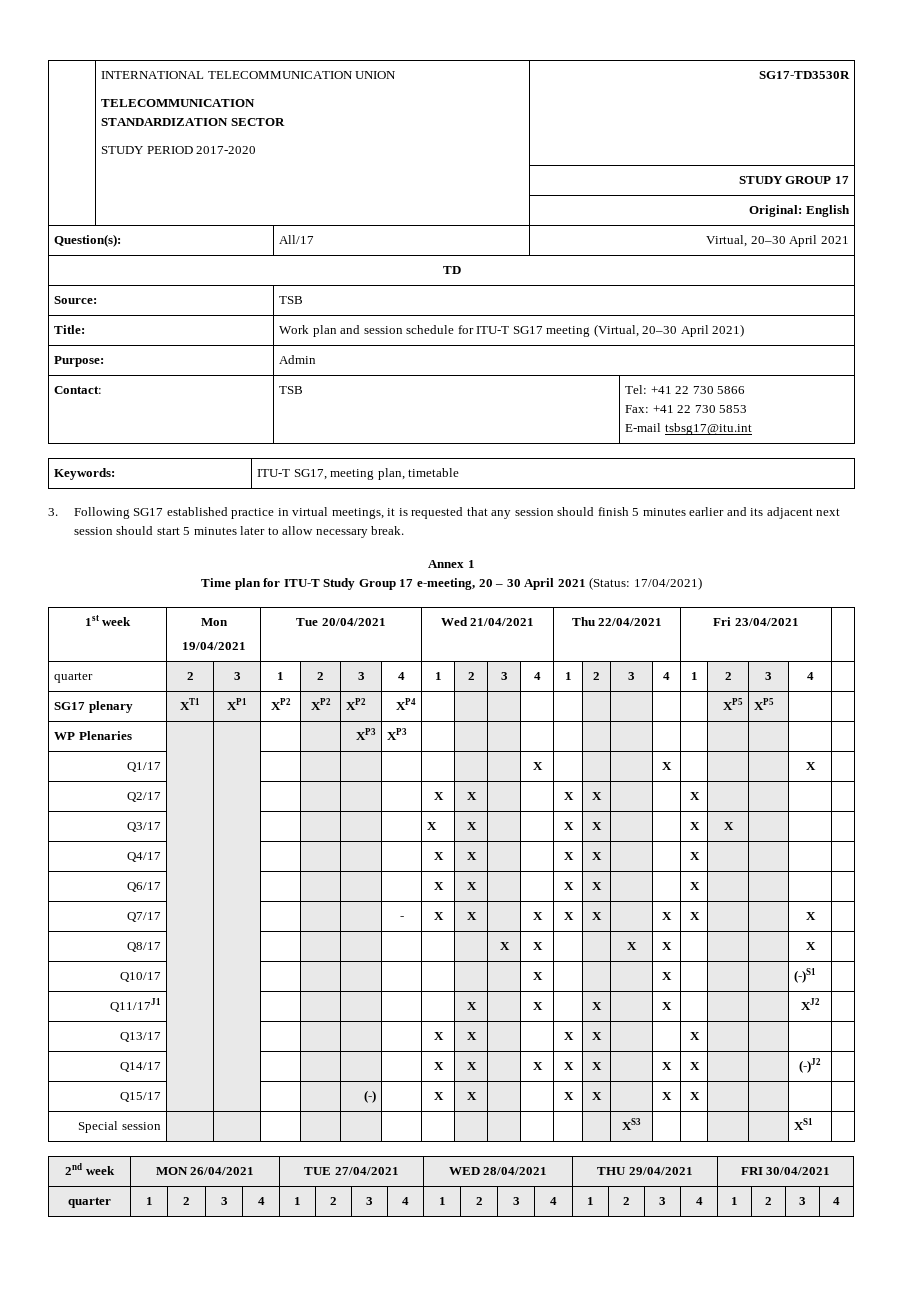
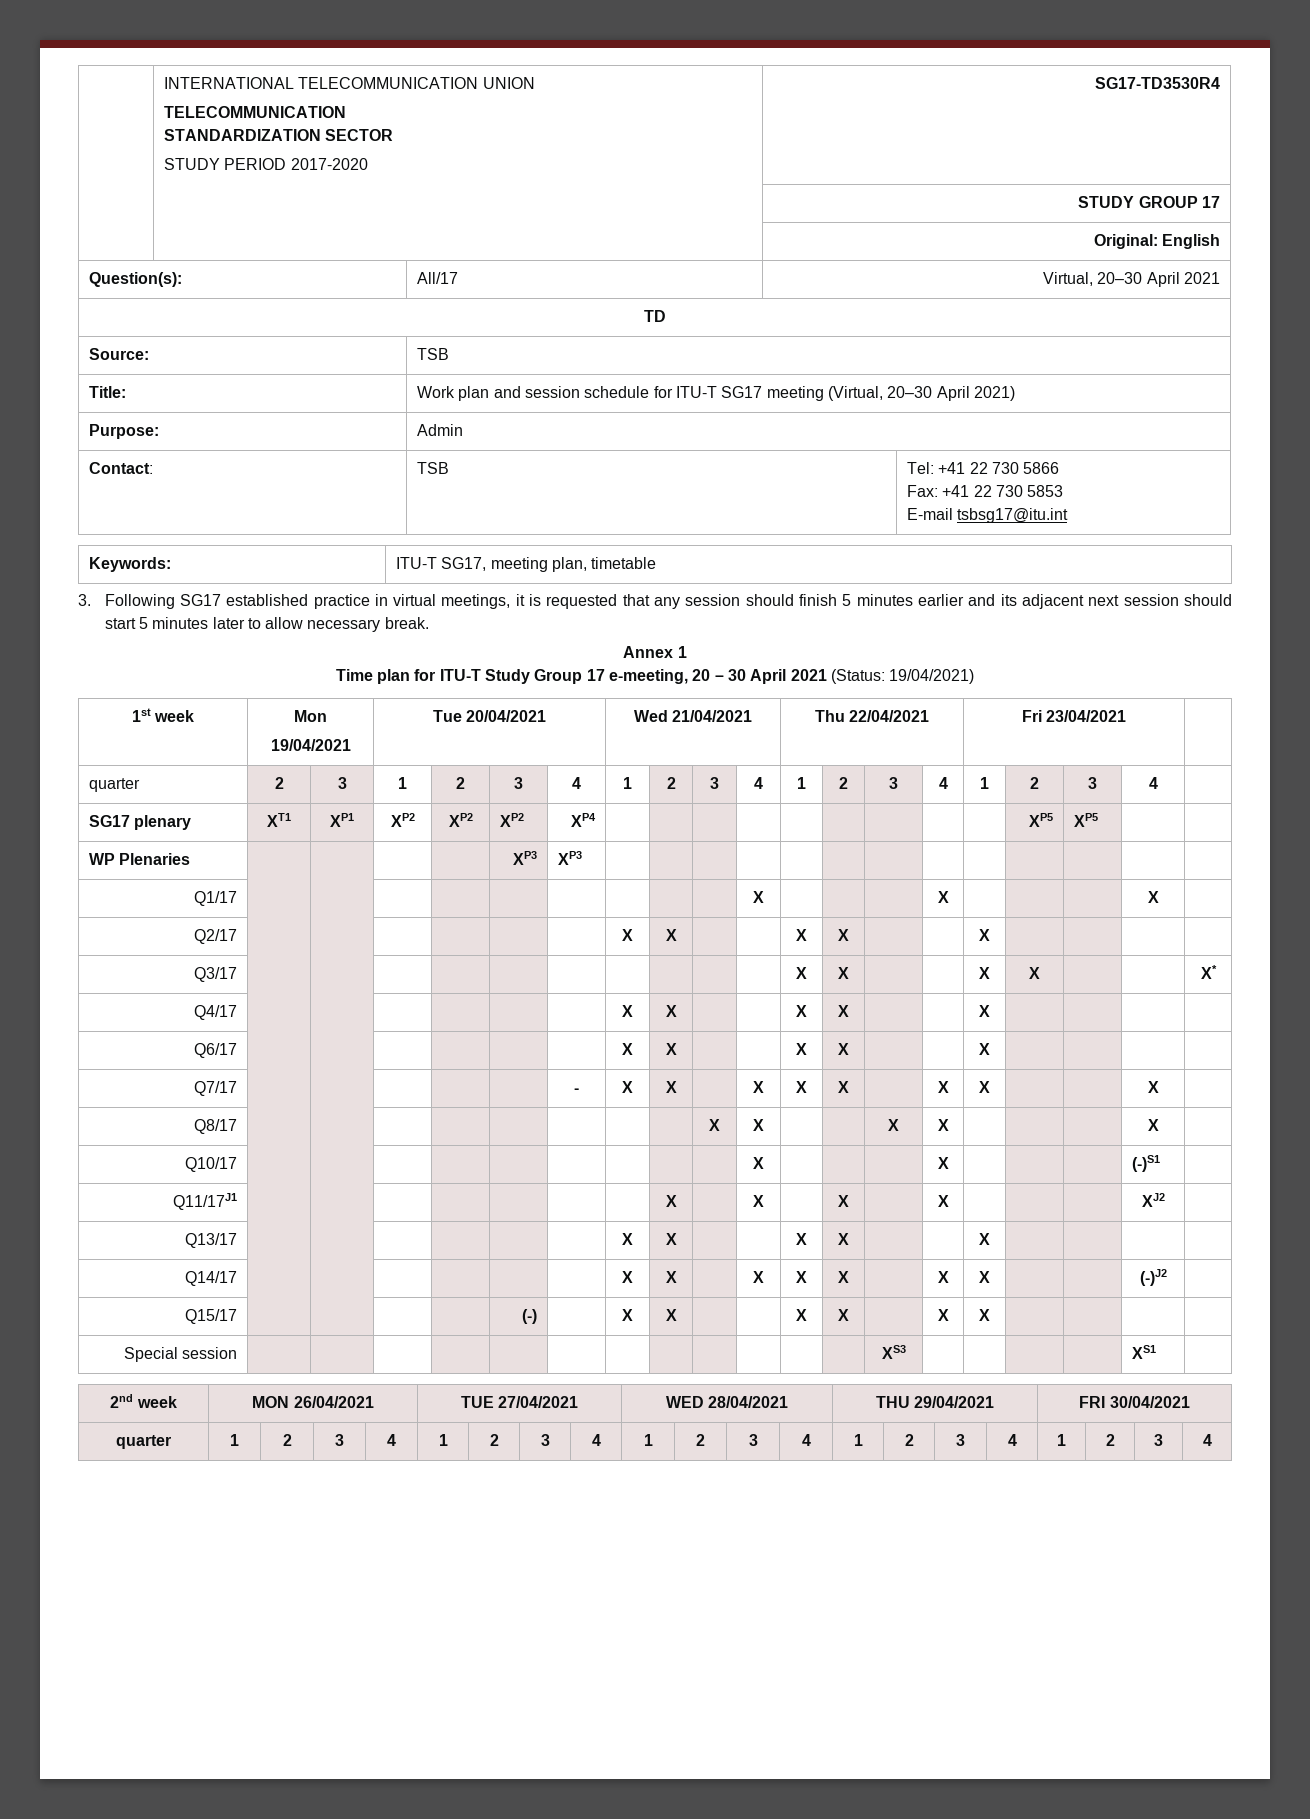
[758,71,850,79] SG17-TD3530R -> [1094,77,1220,89] SG17-TD3530R4
[633,577,702,590] 17/04/2021) -> [889,669,975,684] 19/04/2021)
[427,822,438,830] [466,822,477,830] [563,822,574,830] [592,822,602,830] [689,822,700,830] [723,822,734,830] X | X | | | X | X | | | X | X | | | -> [796,967,807,979] [838,967,849,979] [979,967,990,979] [1029,967,1040,979] [1200,965,1217,979] | | | | X | X | | | X | X | | | X*

